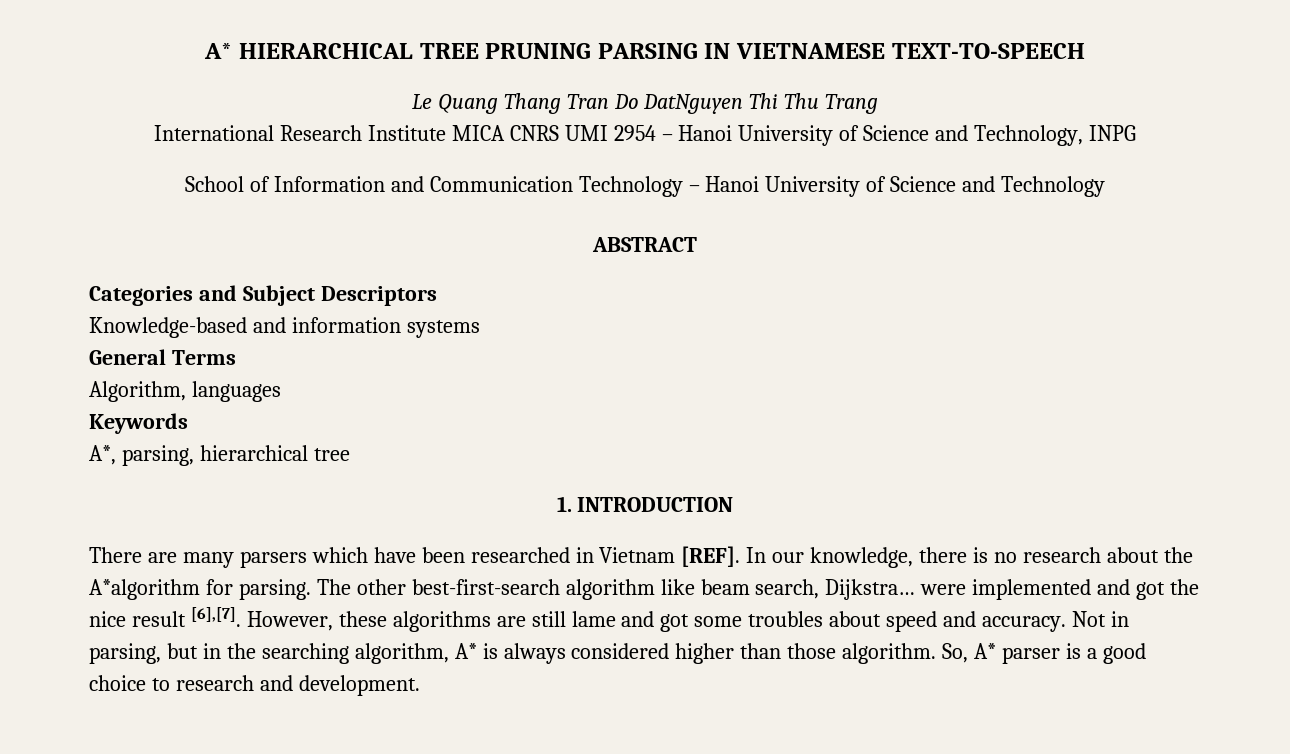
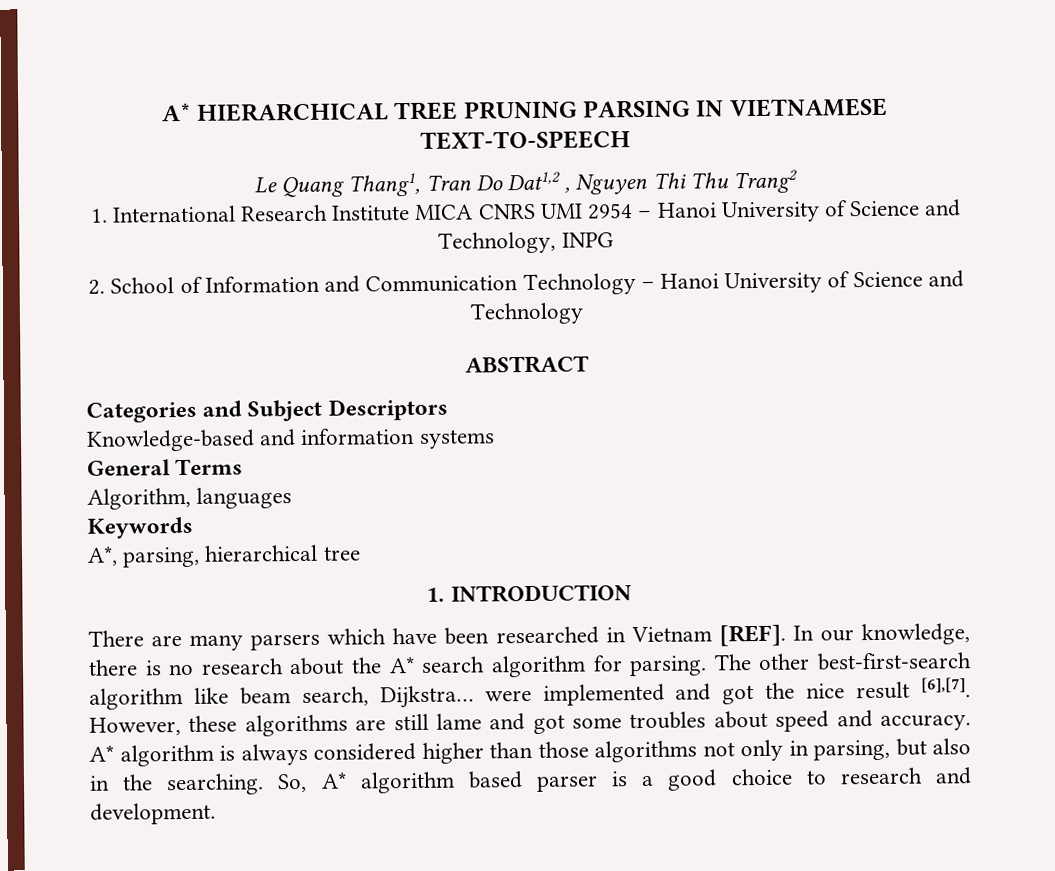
[503,93,561,114] Thang -> [348,172,421,197] Thang1,
[643,93,879,114] DatNguyen Thi Thu Trang // -> [506,169,799,195] [90,208,108,223] Dat1,2 , Nguyen Thi Thu Trang2 // 1.
(1137, 133) none -> [88,279,106,295] 2.
[89,579,200,600] A*algorithm -> [388,655,586,678] A* search algorithm
[1071,611,1129,627] [89,643,477,664] Not in parsing, but in the searching algorithm, A* -> [89,744,214,767] A* algorithm
[842,643,997,664] algorithm. So, A* -> [594,738,971,763] [89,771,523,796] algorithms not only in parsing, but also in the searching. So, A* algorithm based

